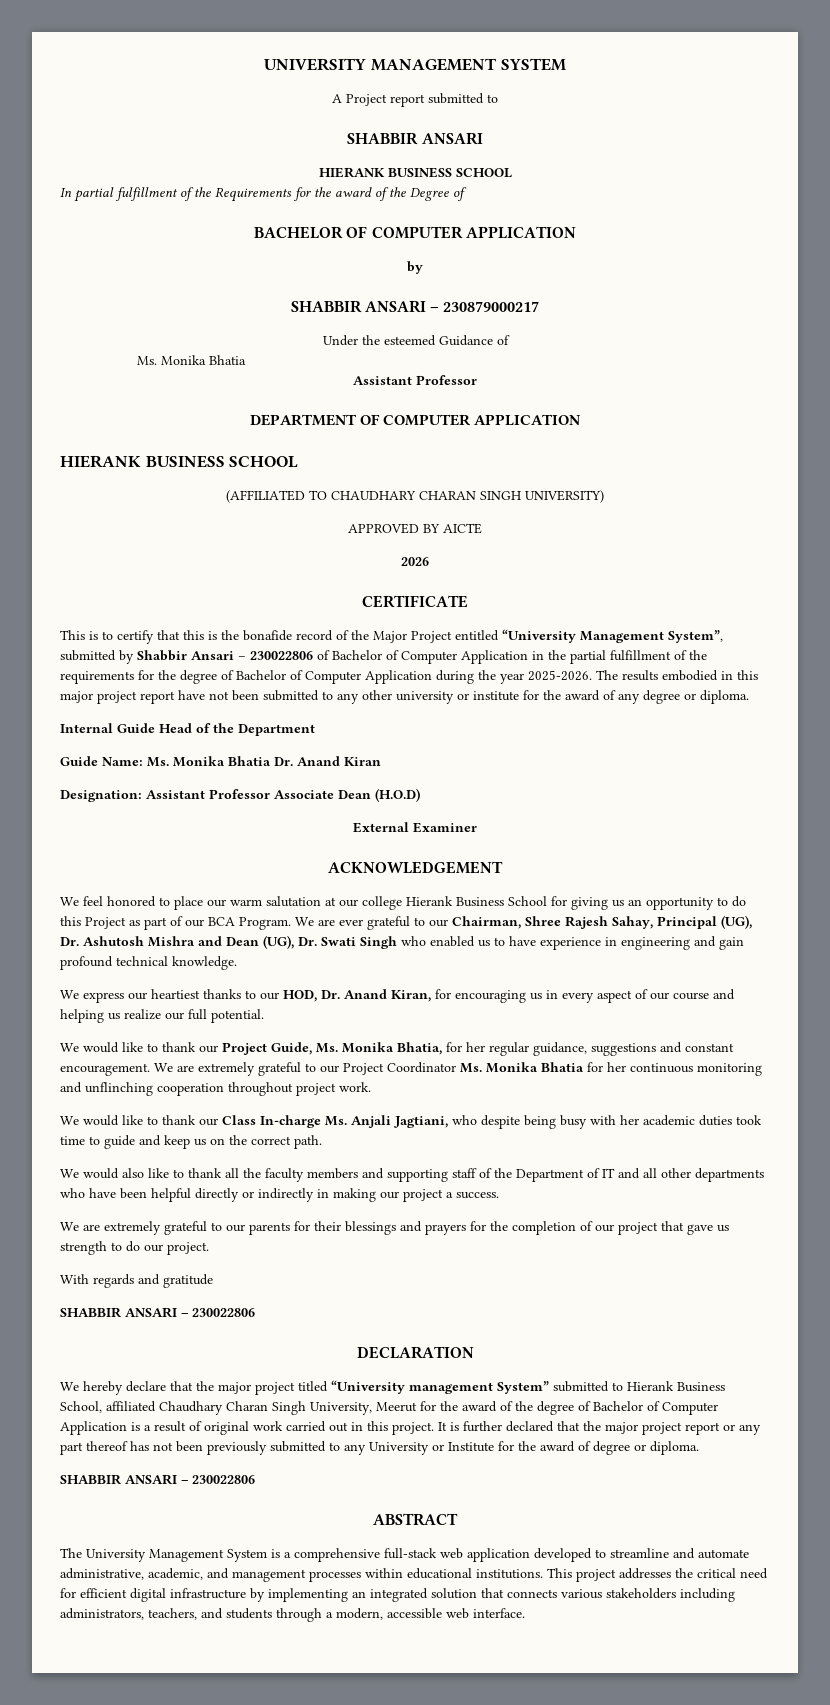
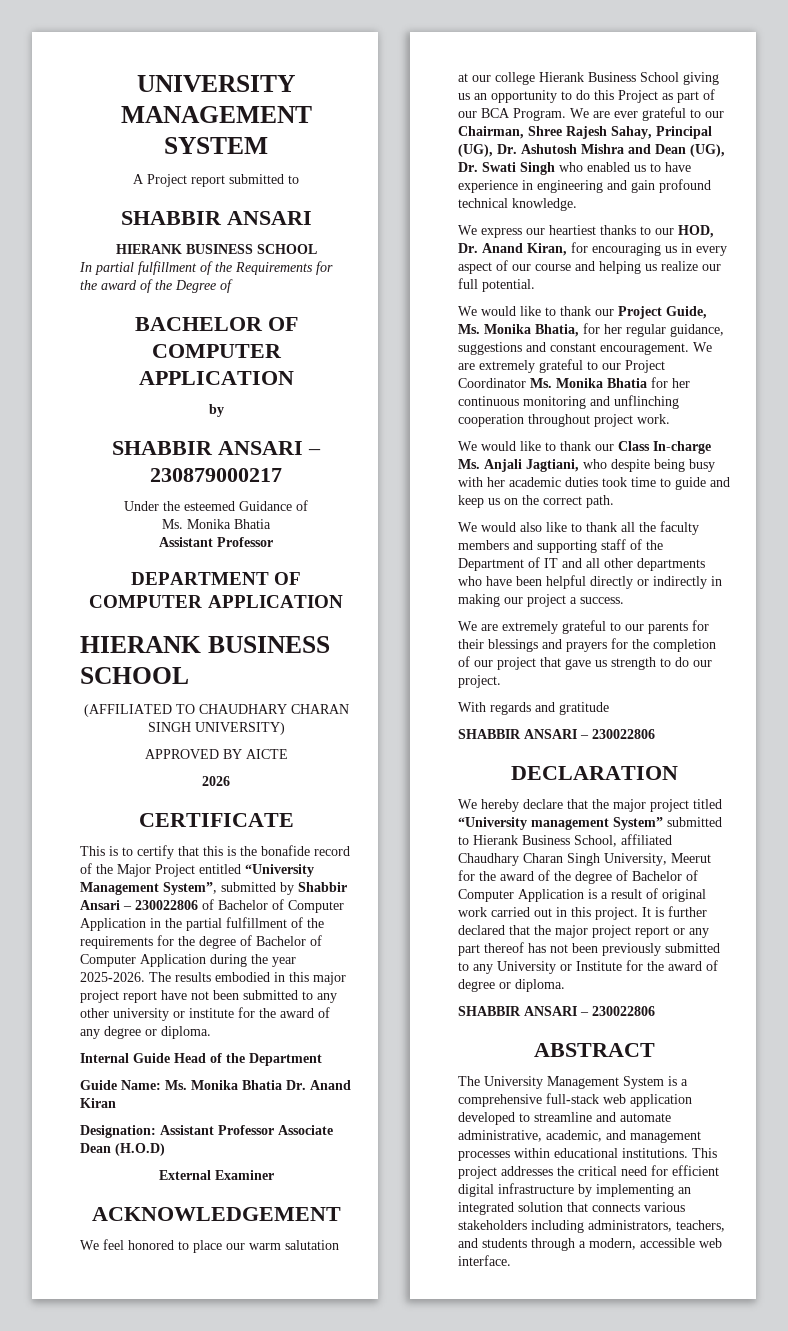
[551,896,567,906] for -> (679, 77) none

